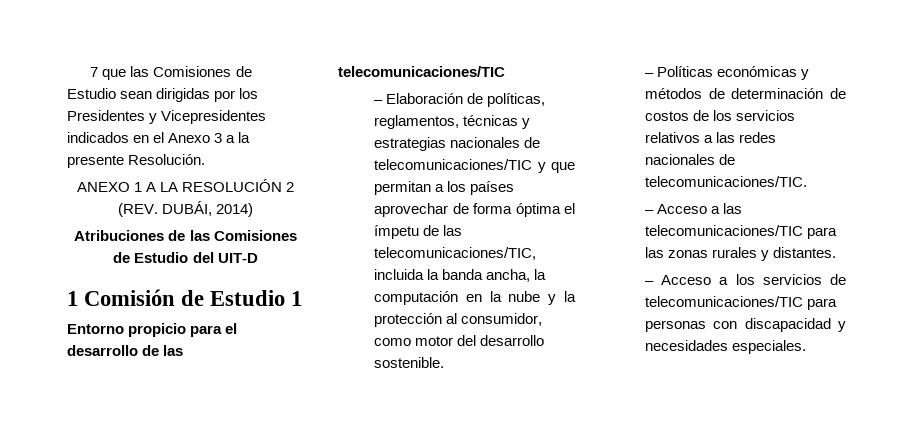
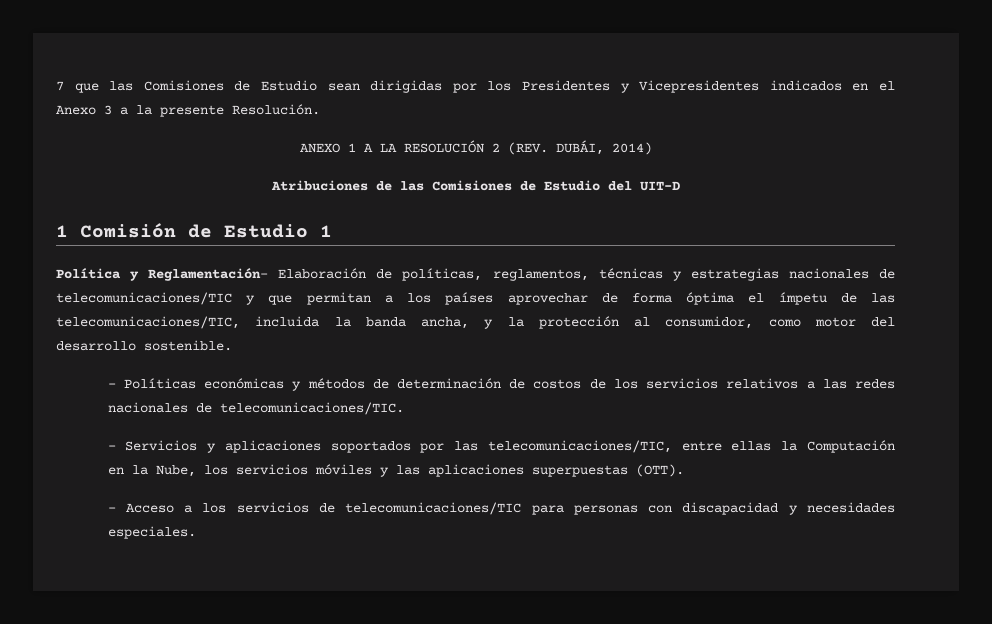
[67,323,238,337] [67,345,184,356] [338,66,505,77] [374,100,384,104] Entorno propicio para el desarrollo de las telecomunicaciones/TIC // – -> [56,268,269,281] Política y Reglamentación–
[534,269,547,280] [374,291,541,305] la computación en la nube -> (469, 323) none
[657,203,743,214] [645,225,838,239] [645,247,837,261] Acceso a las telecomunicaciones/TIC para las zonas rurales y distantes. -> [125,440,895,453] [107,464,684,477] Servicios y aplicaciones soportados por las telecomunicaciones/TIC, entre ellas la Computación en la Nube, los servicios móviles y las aplicaciones superpuestas (OTT).

